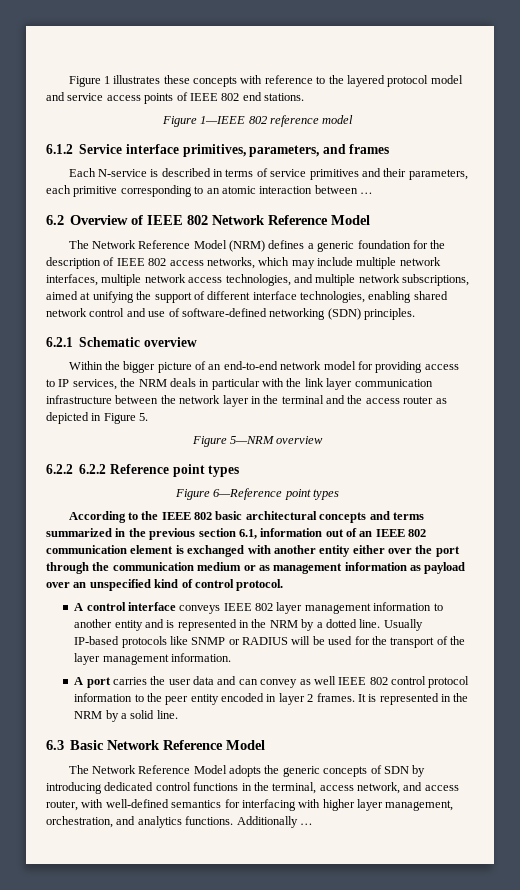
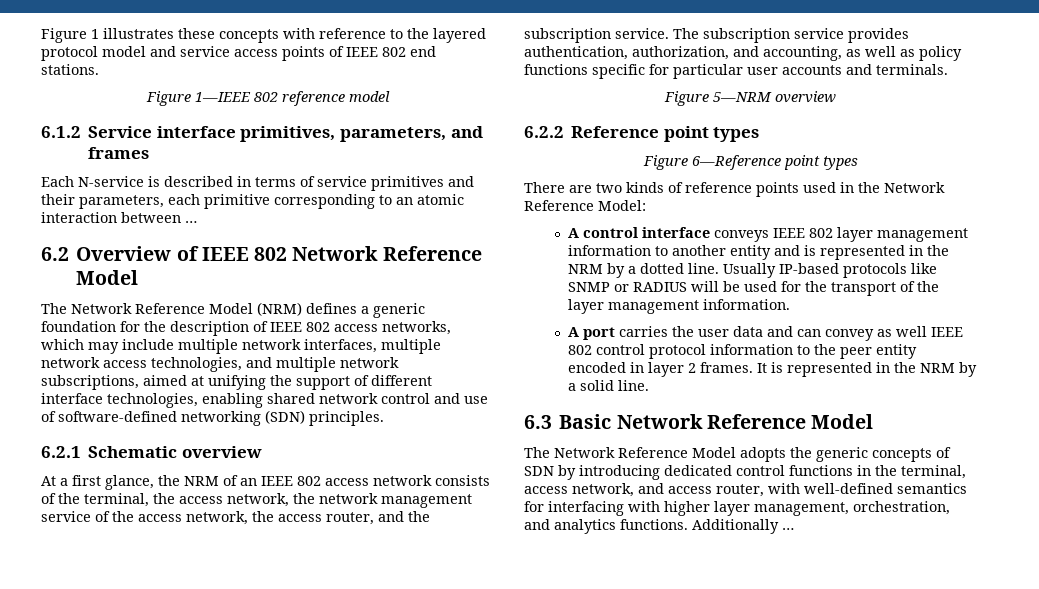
[68,361,459,373] [46,378,433,390] [46,395,447,407] [46,412,149,424] Within the bigger picture of an end-to-end network model for providing access to IP services, the NRM deals in particular with the link layer communication infrastructure between the network layer in the terminal and the access router as depicted in Figure 5. -> [41,475,490,490] [41,493,472,508] [41,511,430,525] [524,28,909,43] [524,46,962,61] [524,64,948,79] At a first glance, the NRM of an IEEE 802 access network consists of the terminal, the access network, the network management service of the access network, the access router, and the subscription service. The subscription service provides authentication, authorization, and accounting, as well as policy functions specific for particular user accounts and terminals.
[79,464,107,474] 6.2.2 -> (564, 132) none
[68,511,424,523] [46,528,427,540] [46,545,460,557] [46,562,466,574] [46,579,284,591] According to the IEEE 802 basic architectural concepts and terms summarized in the previous section 6.1, information out of an IEEE 802 communication element is exchanged with another entity either over the port through the communication medium or as management information as payload over an unspecified kind of control protocol. -> [524,182,945,197] [524,200,646,211] There are two kinds of reference points used in the Network Reference Model:

